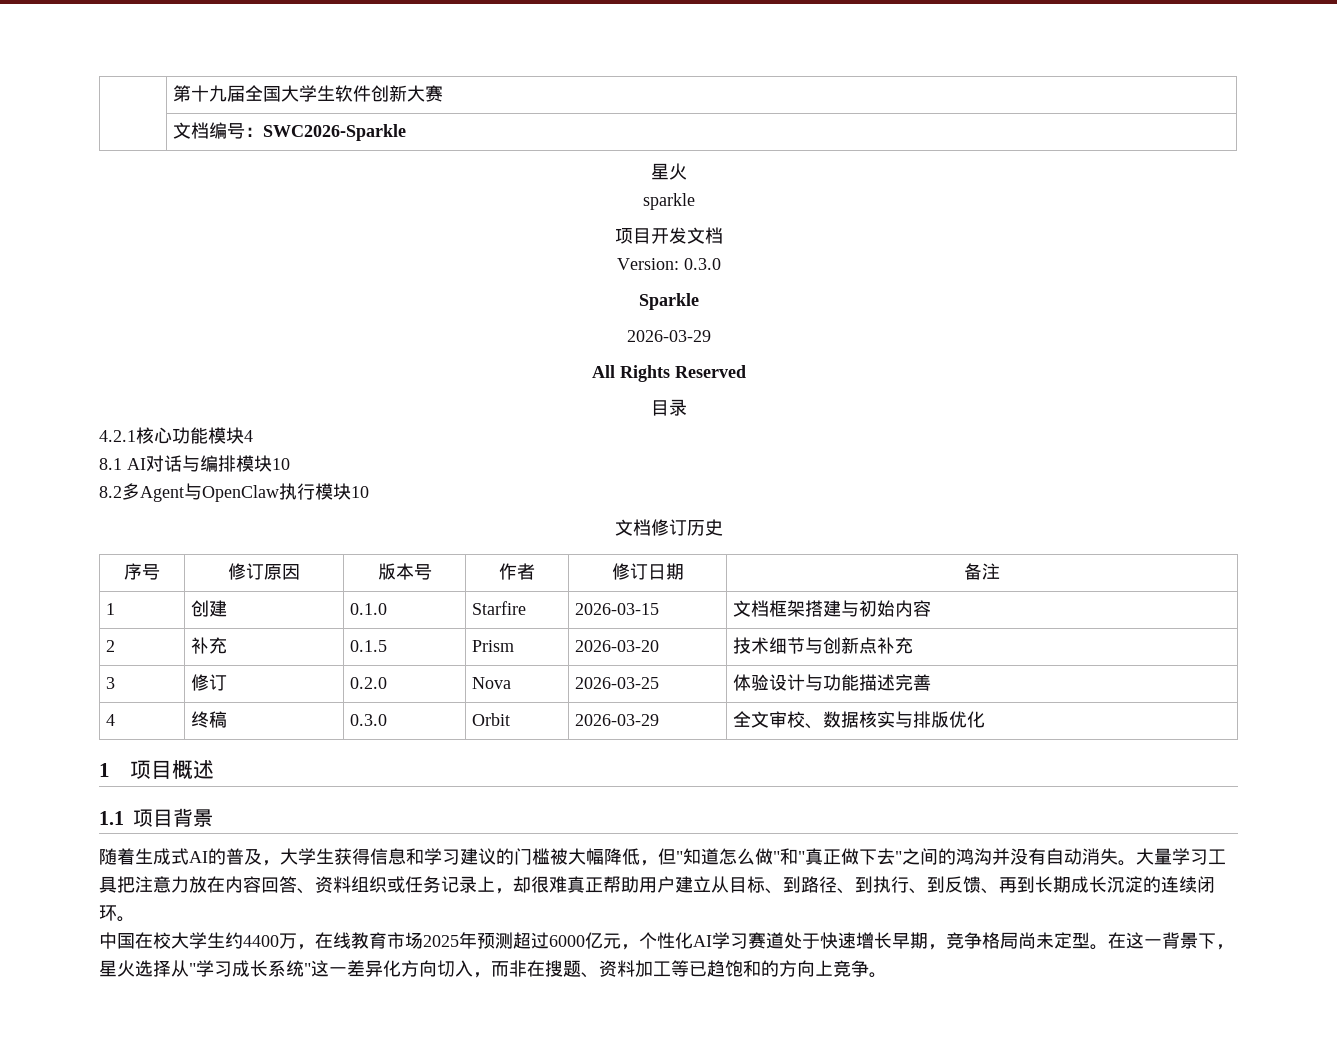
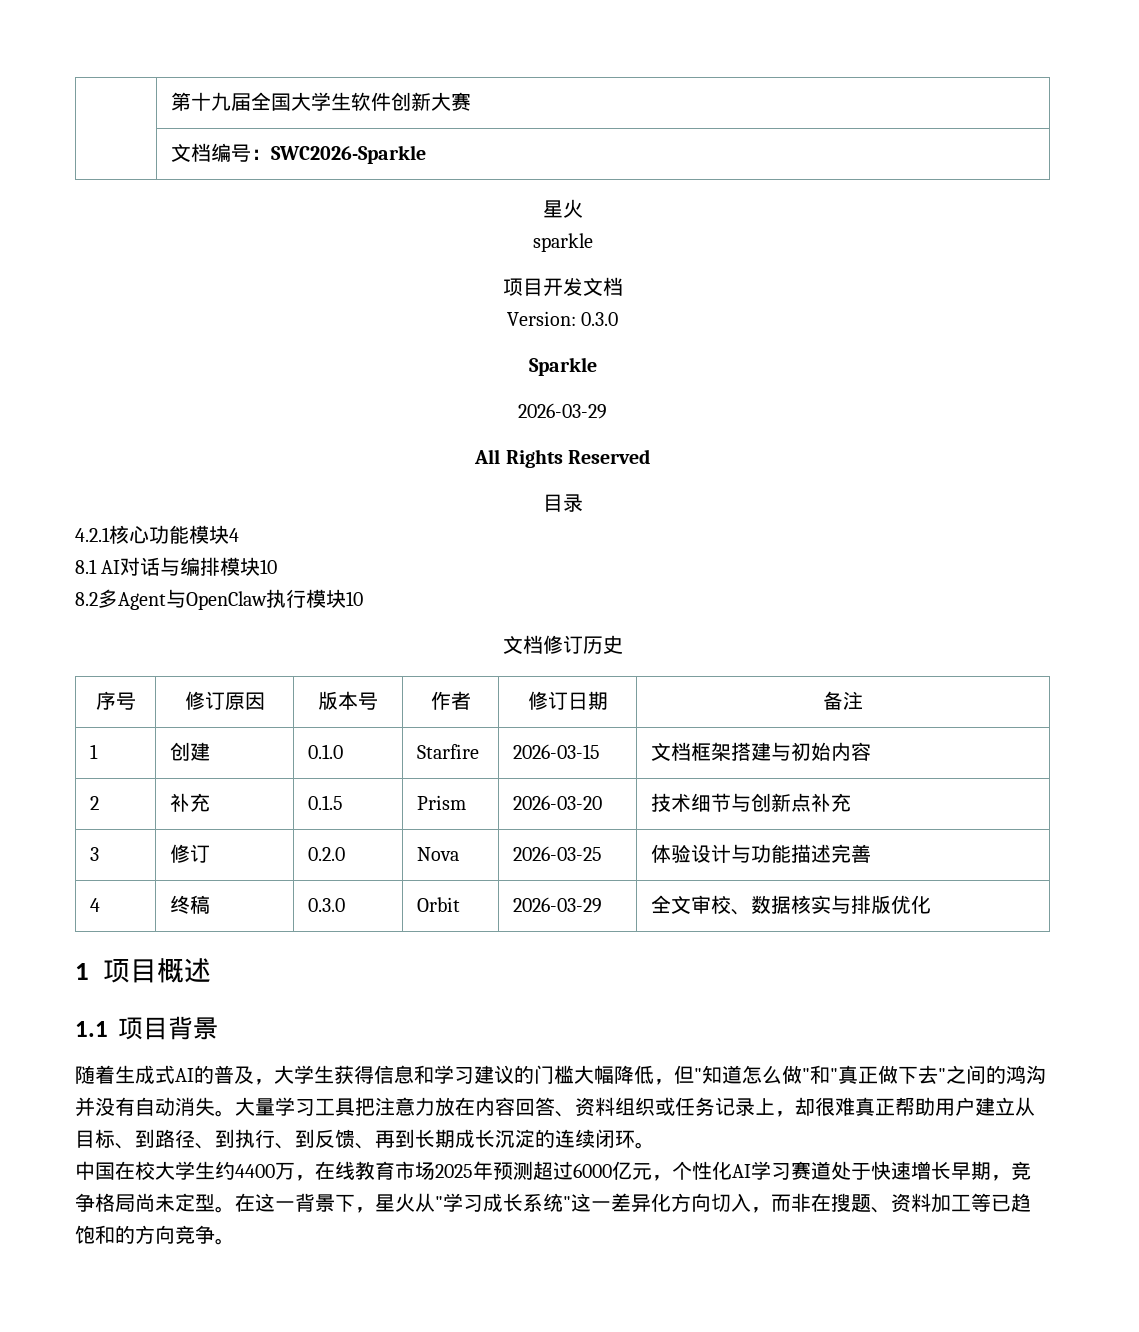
[550,848,568,865] 被 -> (574, 1074) none
[135,960,171,977] 选择 -> (415, 1202) none
[815,960,833,976] 上 -> (175, 1234) none

